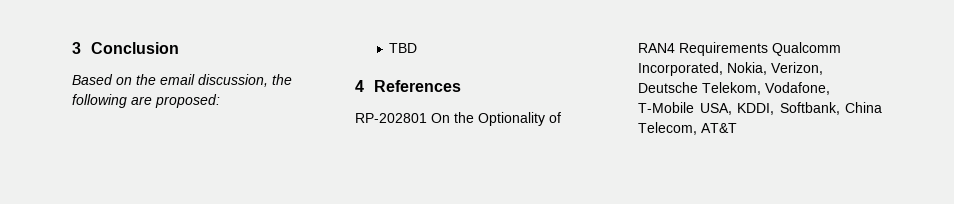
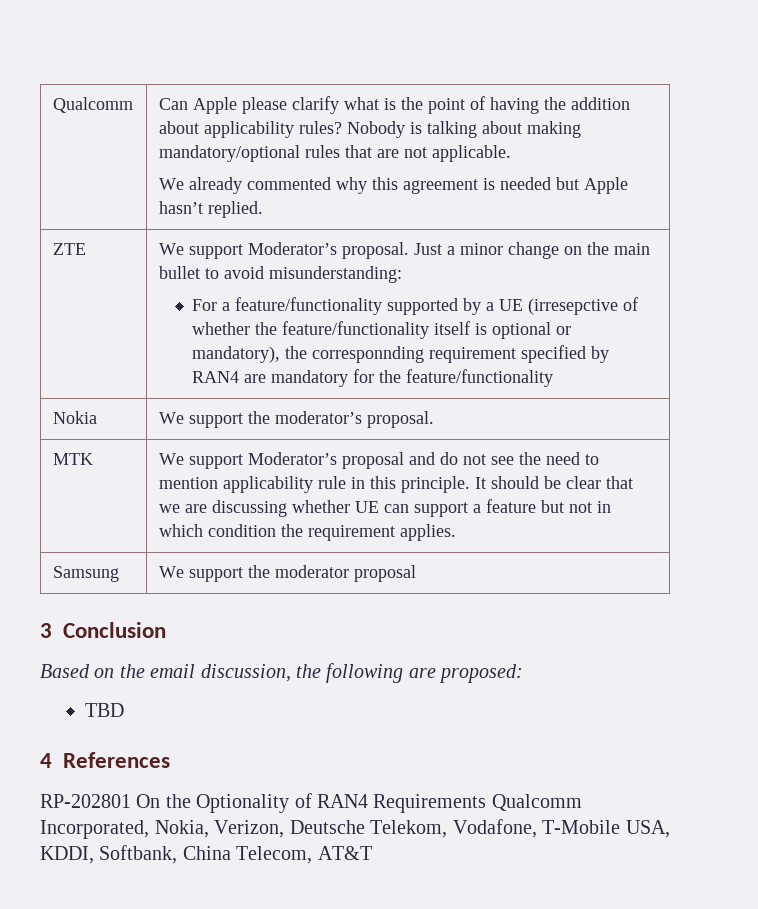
(72, 48) none -> [52,97,133,113] [158,96,630,114] [158,121,581,138] [158,145,511,162] [158,177,628,194] [158,201,263,218] [52,243,86,255] [158,242,650,259] [158,266,402,283] [192,297,639,315] [192,321,572,339] [192,345,610,363] [192,369,554,387] [52,411,97,424] [158,411,434,428] [52,453,93,465] [158,452,599,469] [158,476,633,493] [158,499,611,517] [158,524,456,541] [52,566,119,582] [158,565,416,582] Qualcomm | Can Apple please clarify what is the point of having the addition about applicability rules? Nobody is talking about making mandatory/optional rules that are not applicable. // We already commented why this agreement is needed but Apple hasn’t replied. // ZTE | We support Moderator’s proposal. Just a minor change on the main bullet to avoid misunderstanding: // For a feature/functionality supported by a UE (irresepctive of whether the feature/functionality itself is optional or mandatory), the corresponnding requirement specified by RAN4 are mandatory for the feature/functionality // Nokia | We support the moderator’s proposal. // MTK | We support Moderator’s proposal and do not see the need to mention applicability rule in this principle. It should be clear that we are discussing whether UE can support a feature but not in which condition the requirement applies. // Samsung | We support the moderator proposal //

